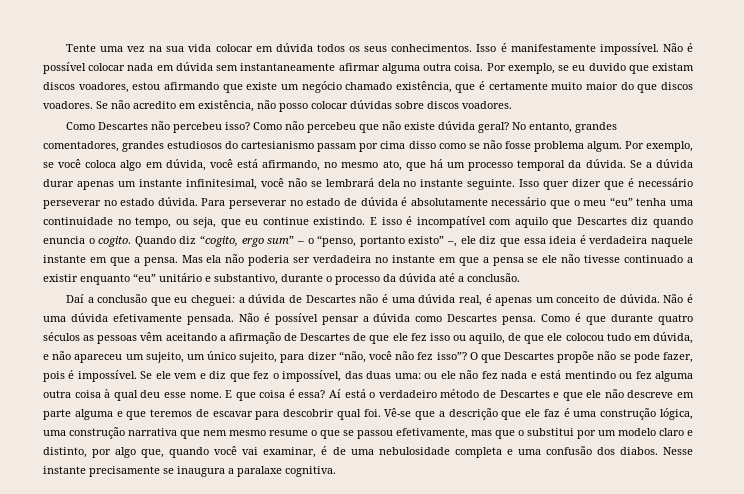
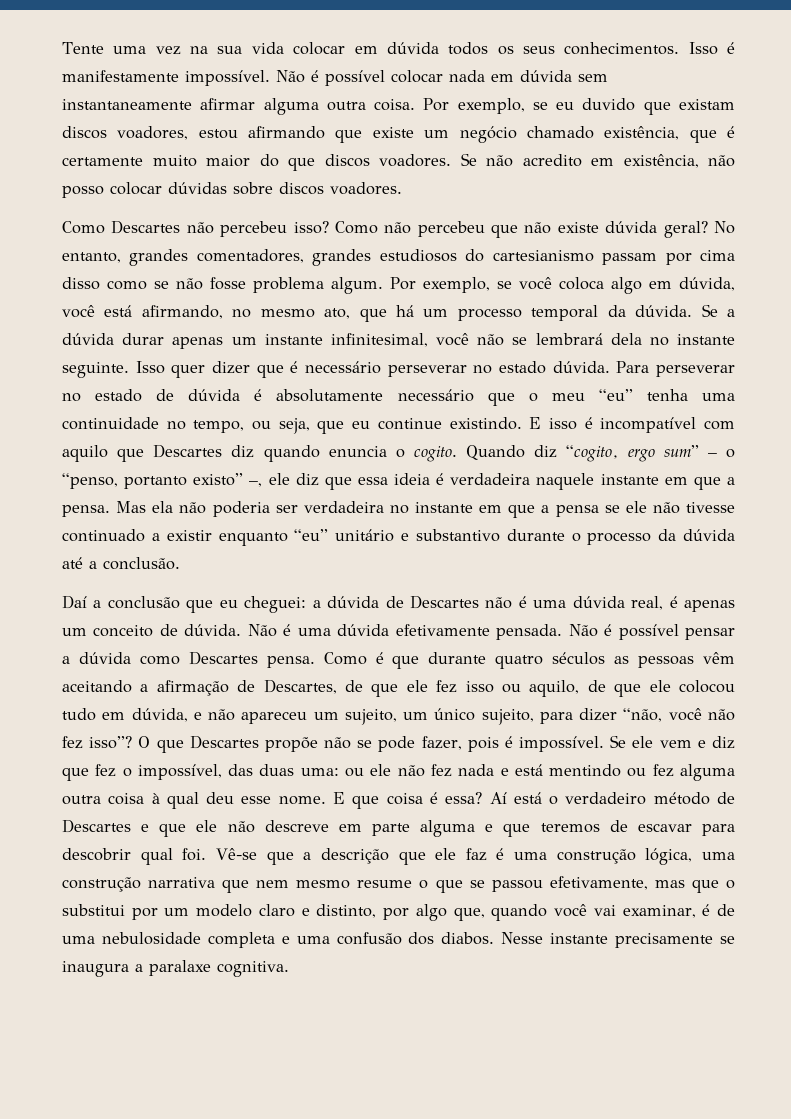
[214,274,278,285] substantivo, -> [415,529,500,542] substantivo
[300,333,351,341] Descartes -> [263,679,337,694] Descartes,

